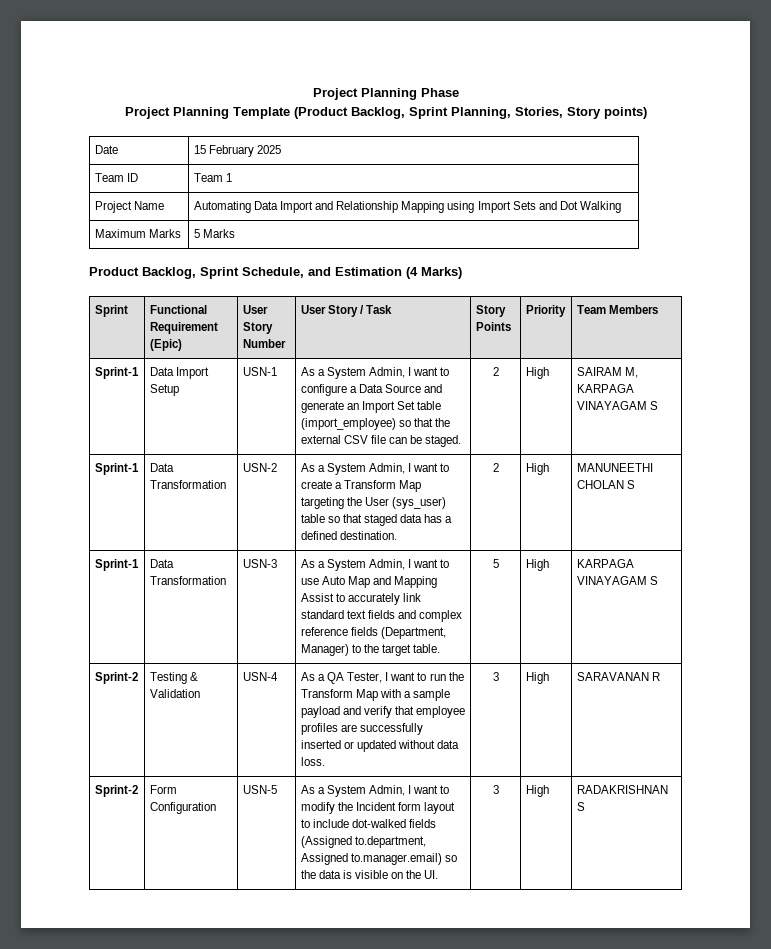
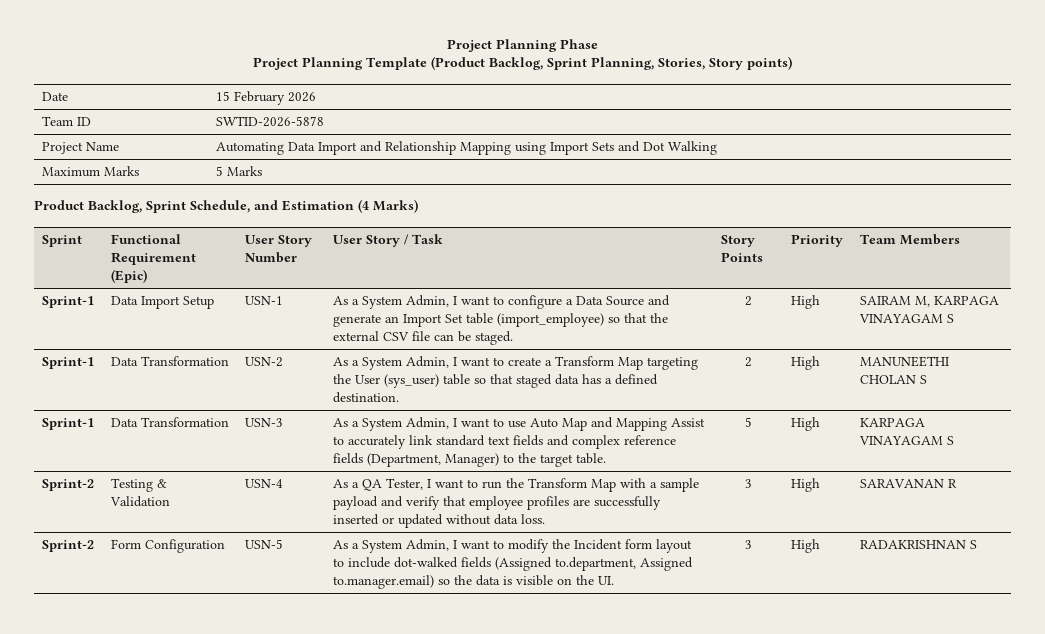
[256,145,281,154] 2025 -> [288,92,317,102] 2026
[193,173,232,182] Team 1 -> [216,116,325,127] SWTID-2026-5878

